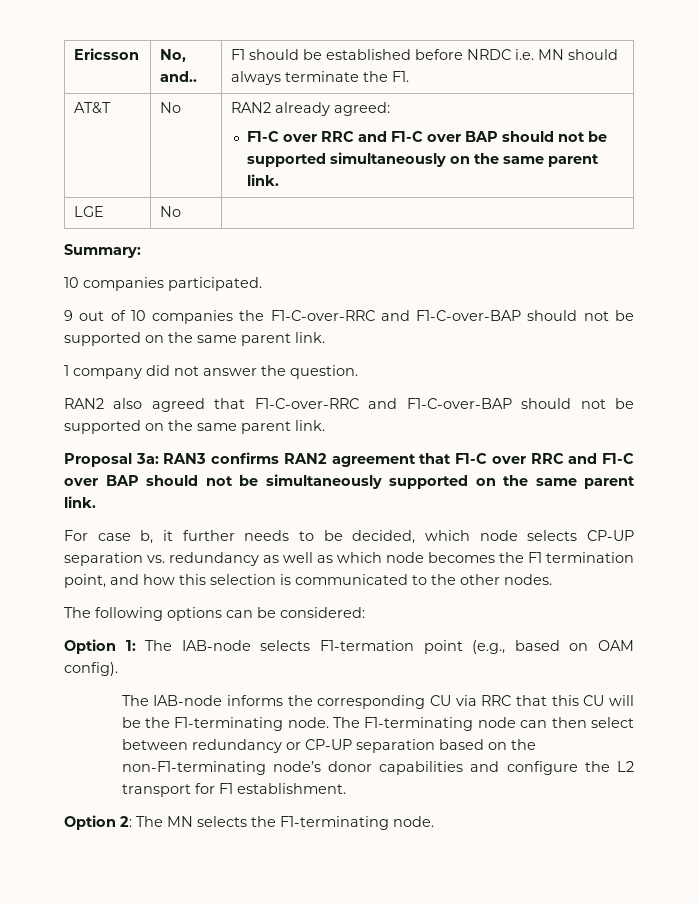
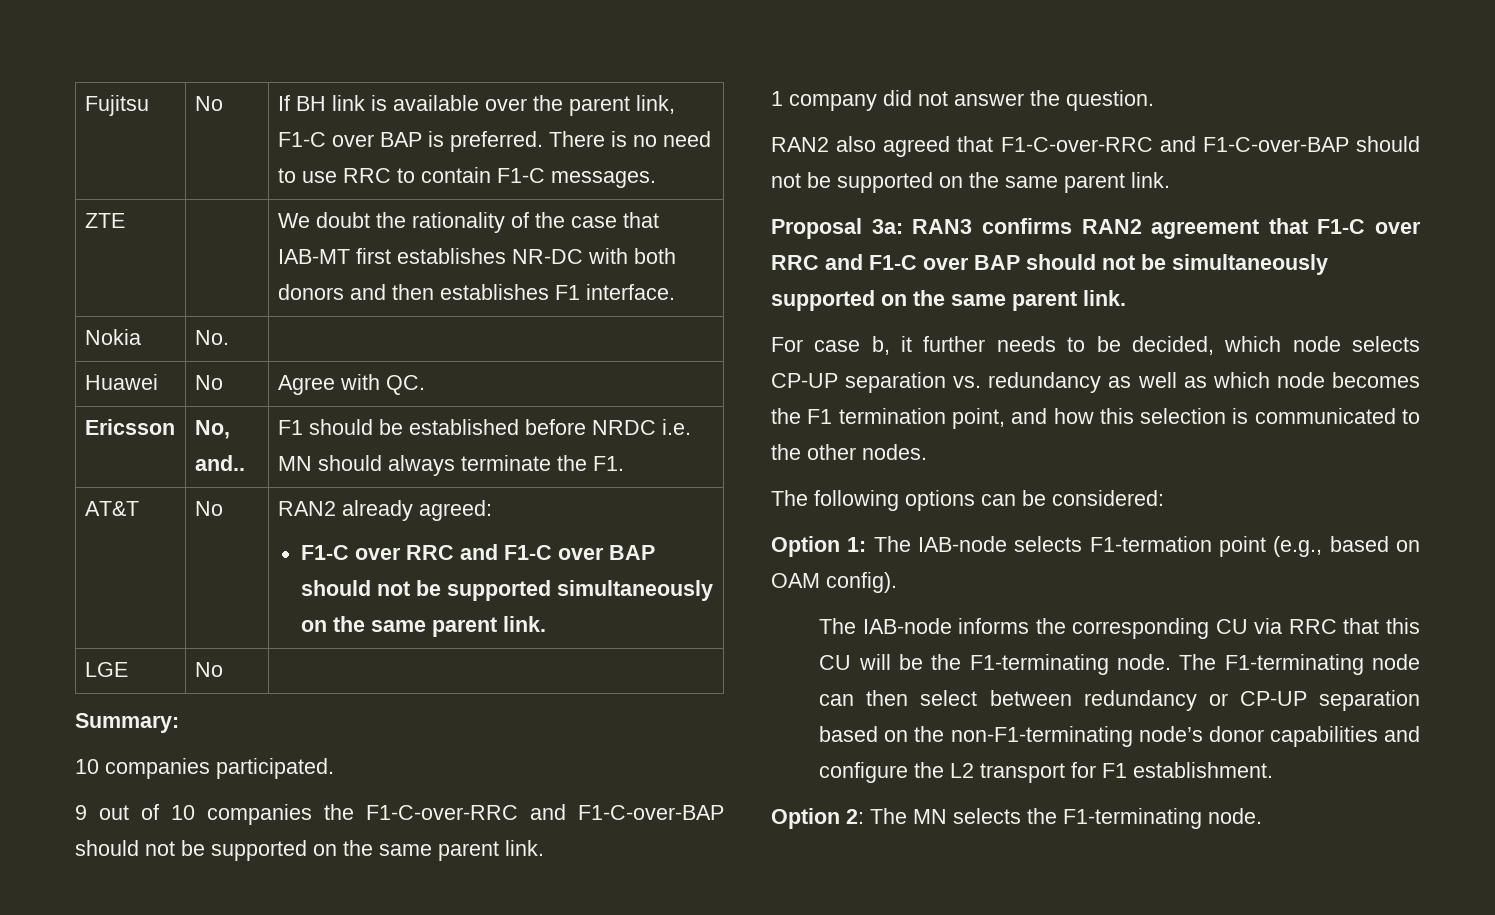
(74, 54) none -> [84,95,149,116] [194,96,223,111] [277,95,675,116] [277,131,711,152] [277,167,656,188] [84,213,125,228] [277,212,659,233] [277,248,676,264] [277,284,675,300] [84,329,141,345] [194,330,229,345] [84,374,158,390] [194,375,223,390] [277,374,425,395] Fujitsu | No | If BH link is available over the parent link, F1-C over BAP is preferred. There is no need to use RRC to contain F1-C messages. // ZTE | | We doubt the rationality of the case that IAB-MT first establishes NR-DC with both donors and then establishes F1 interface. // Nokia | No. | // Huawei | No | Agree with QC. //

